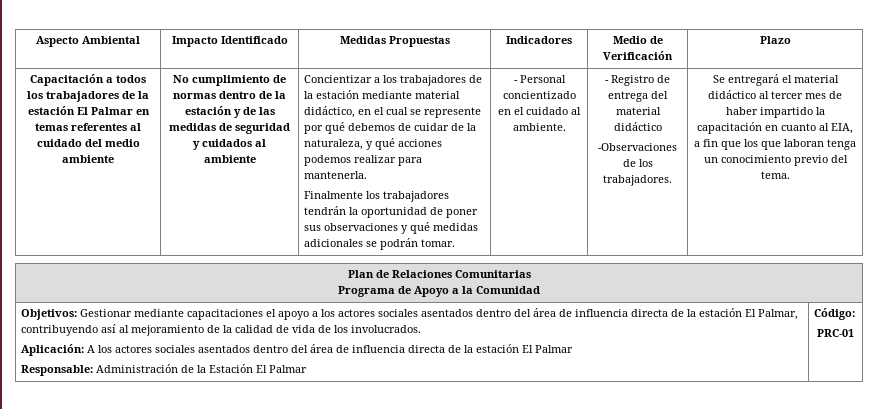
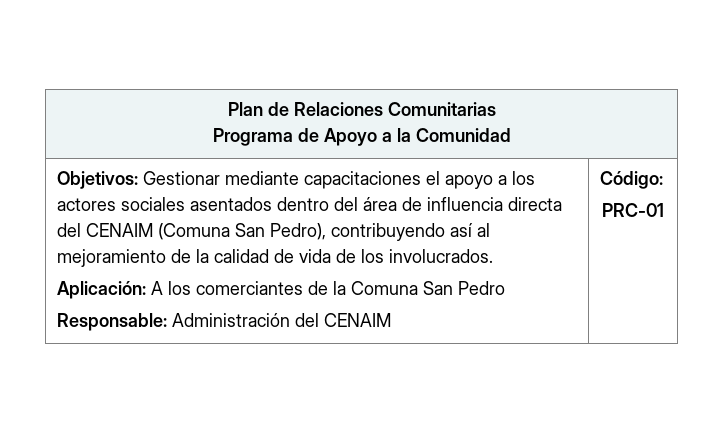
[36,36,140,47] [171,36,288,47] [339,36,450,47] [506,36,572,44] [612,36,663,44] [603,51,673,60] [759,36,791,44] [29,74,146,86] [26,91,149,102] [27,106,150,115] [35,123,141,131] [36,139,140,147] [62,155,114,163] [173,75,286,86] [173,91,286,99] [184,106,275,118] [169,123,290,134] [193,139,266,150] [203,155,256,163] [303,75,482,86] [303,90,460,99] [303,106,481,118] [303,122,476,134] [303,138,442,150] [303,155,422,166] [303,171,367,179] [303,191,449,202] [303,206,478,218] [303,222,478,234] [303,238,455,250] [513,75,566,83] [502,91,576,99] [498,107,581,115] [512,123,566,131] [605,75,670,86] [608,91,668,102] [615,107,661,115] [613,122,662,131] [598,143,677,151] [622,159,653,167] [603,175,672,186] [712,74,839,86] [708,90,843,99] [725,107,825,118] [697,122,854,134] [694,139,857,150] [703,155,848,166] [760,171,790,179] Aspecto Ambiental | Impacto Identificado | Medidas Propuestas | Indicadores | Medio de Verificación | Plazo // Capacitación a todos los trabajadores de la estación El Palmar en temas referentes al cuidado del medio ambiente | No cumplimiento de normas dentro de la estación y de las medidas de seguridad y cuidados al ambiente | Concientizar a los trabajadores de la estación mediante material didáctico, en el cual se represente por qué debemos de cuidar de la naturaleza, y qué acciones podemos realizar para mantenerla. // Finalmente los trabajadores tendrán la oportunidad de poner sus observaciones y qué medidas adicionales se podrán tomar. | - Personal concientizado en el cuidado al ambiente. | - Registro de entrega del material didáctico // -Observaciones de los trabajadores. | Se entregará el material didáctico al tercer mes de haber impartido la capacitación en cuanto al EIA, a fin que los que laboran tenga un conocimiento previo del tema. // -> (227, 109) none
[670,308,798,320] de la estación El Palmar, -> [57,223,327,240] del CENAIM (Comuna San Pedro),
[114,344,573,353] [20,364,307,376] actores sociales asentados dentro del área de influencia directa de la estación El Palmar // Responsable: Administración de la Estación El Palmar -> [196,281,506,295] [57,313,392,331] comerciantes de la Comuna San Pedro // Responsable: Administración del CENAIM

